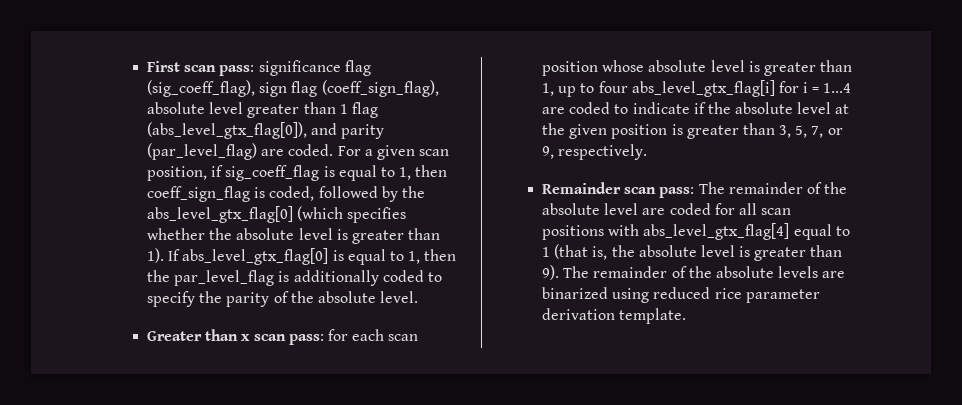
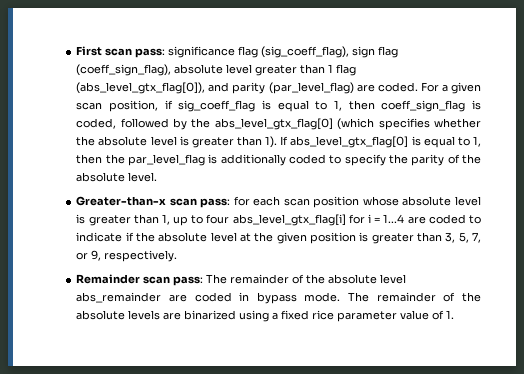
[146,329,251,341] Greater than x -> [76,196,167,206] Greater-than-x
[642,203,792,215] [541,223,850,240] [541,244,843,261] [541,265,559,280] are coded for all scan positions with abs_level_gtx_flag[4] equal to 1 (that is, the absolute level is greater than 9). -> [76,292,341,304] abs_remainder are coded in bypass mode.
[653,287,820,303] [541,308,687,324] reduced rice parameter derivation template. -> [272,310,455,322] a fixed rice parameter value of 1.

